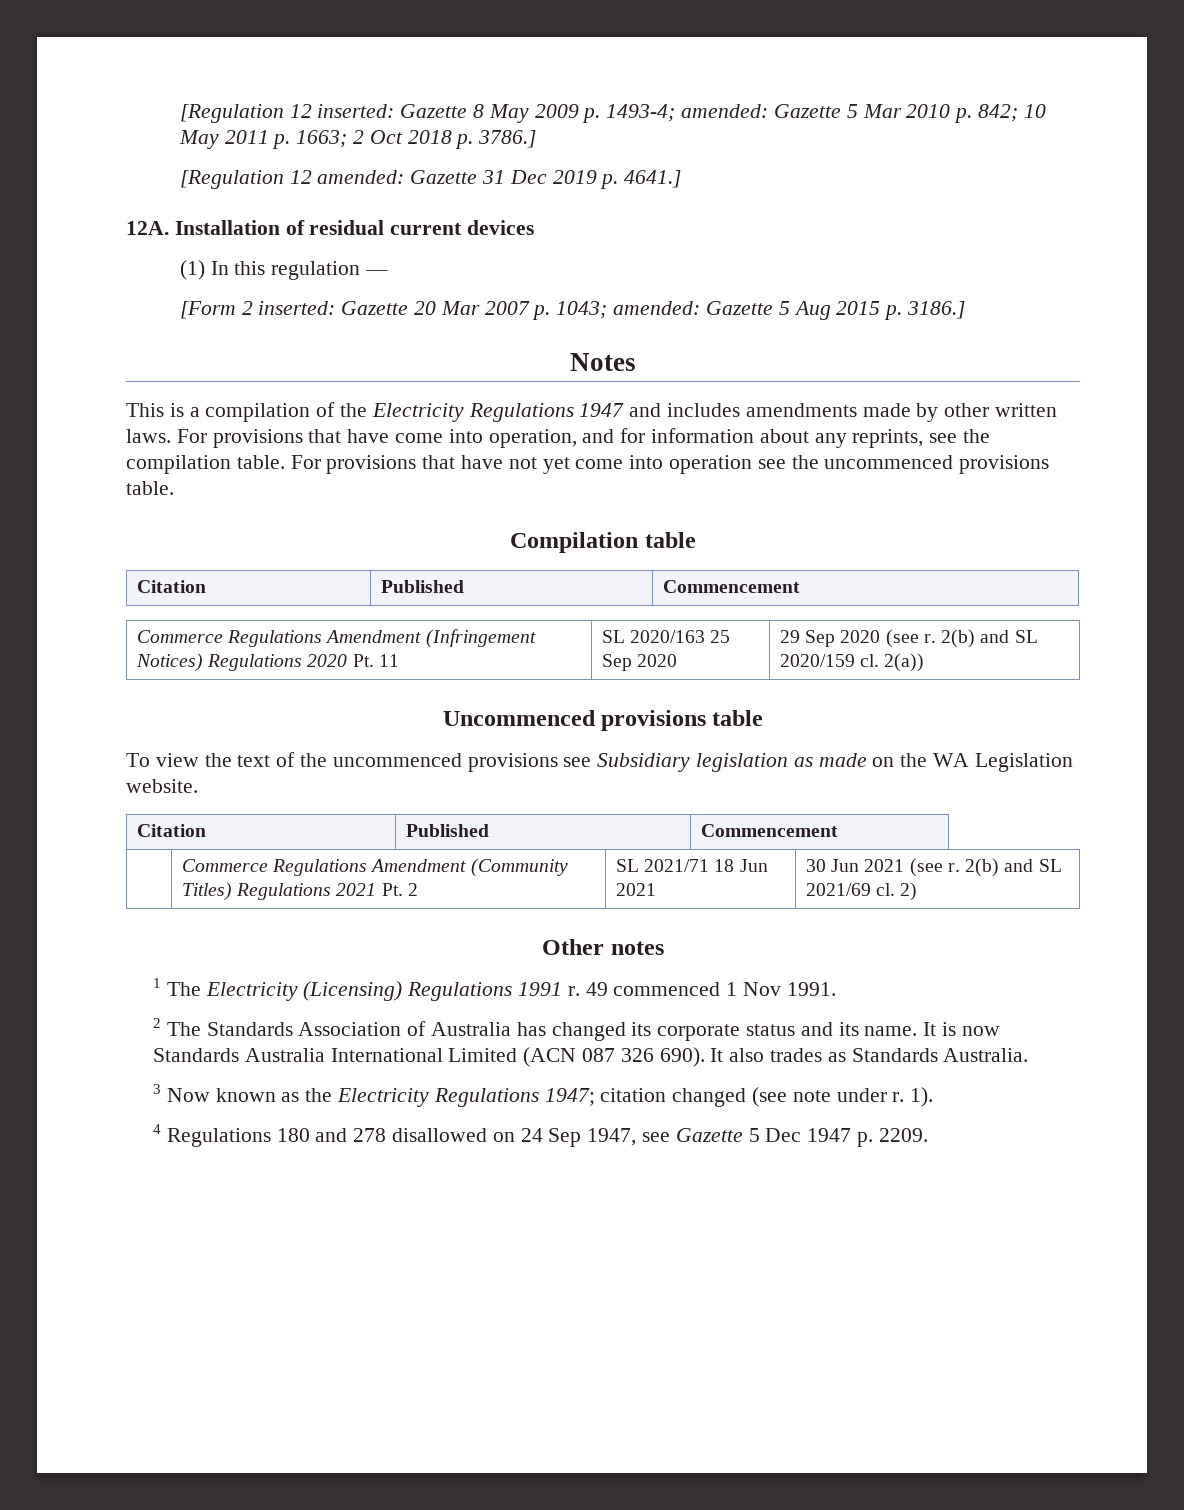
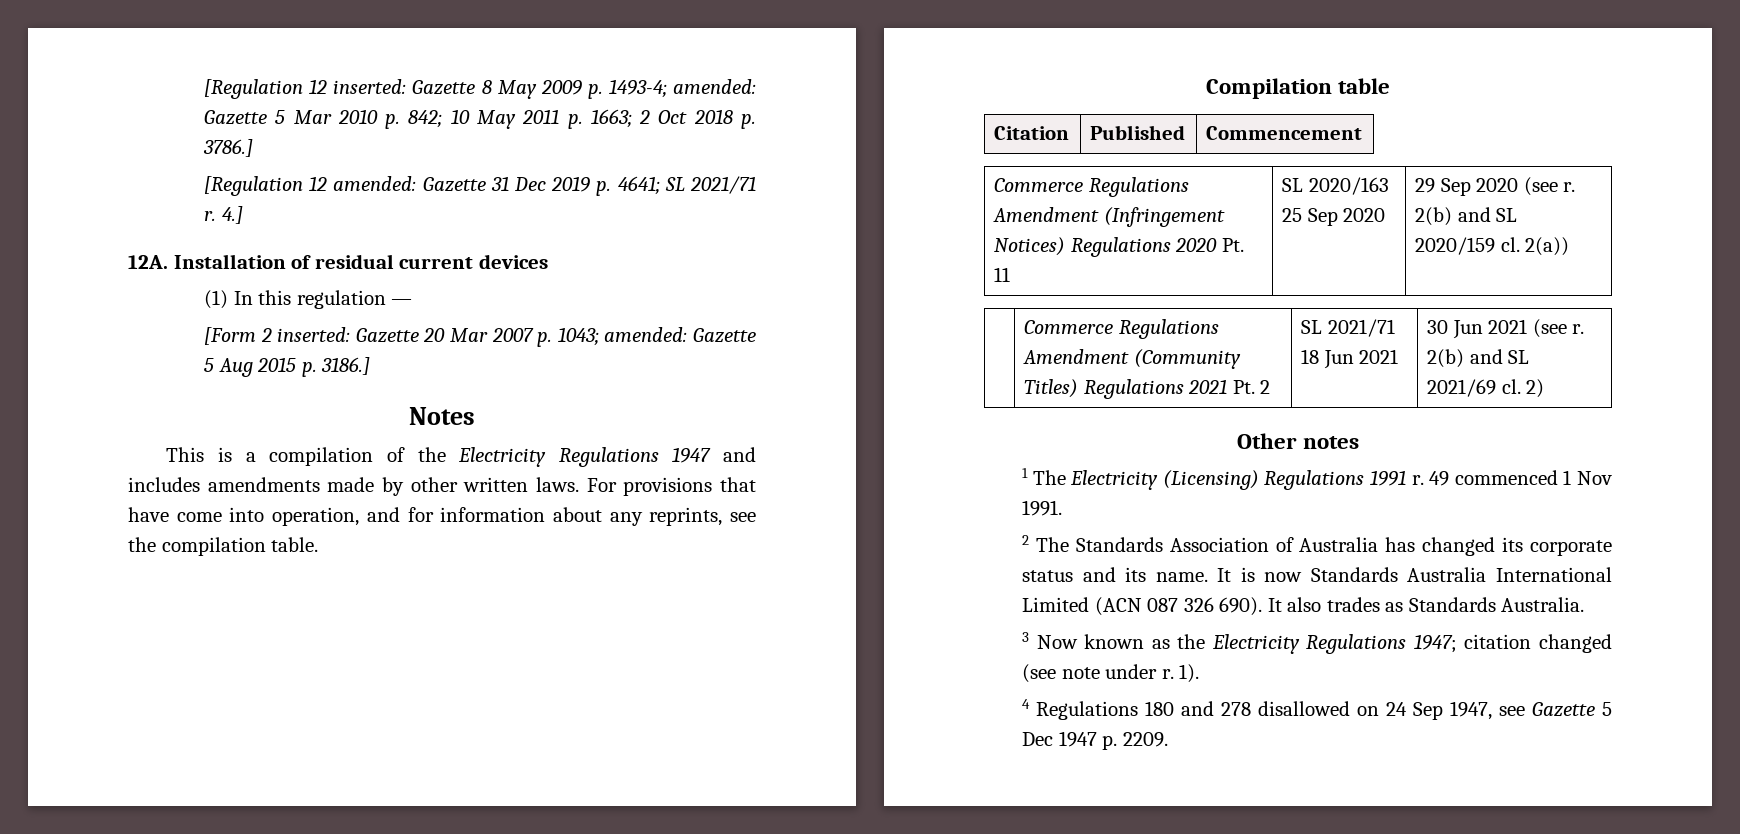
[624,170,682,188] 4641.] -> [617,176,756,195] [204,206,243,224] 4641; SL 2021/71 r. 4.]
[290,455,1050,474] [126,481,174,495] For provisions that have not yet come into operation see the uncommenced provisions table. -> (319, 544) none
[442,710,764,731] [126,752,1073,772] [126,779,198,793] [136,824,206,837] [405,824,489,837] [700,824,838,837] // Uncommenced provisions table // To view the text of the uncommenced provisions see Subsidiary legislation as made on the WA Legislation website. // Citation | Published | Commencement -> (1570, 246) none

